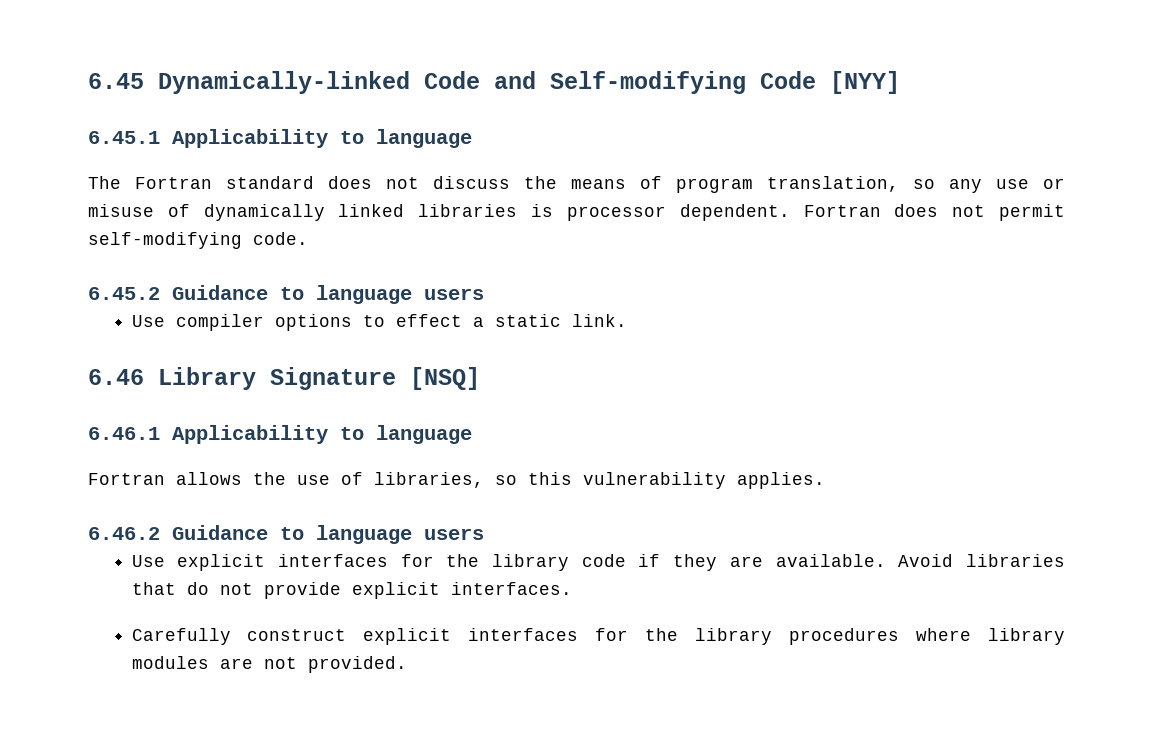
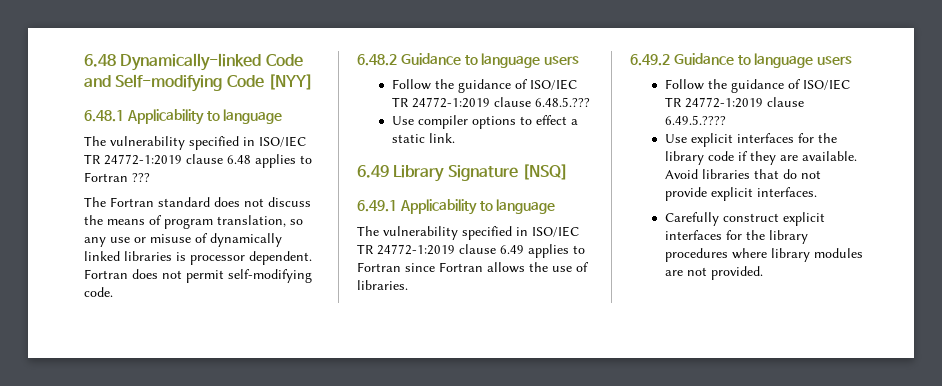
[88,73,144,89] 6.45 -> [84,54,116,67] 6.48
[88,129,472,148] 6.45.1 Applicability to language -> [84,109,283,125] [84,136,306,150] [84,154,312,168] [84,172,150,182] 6.48.1 Applicability to language // The vulnerability specified in ISO/IEC TR 24772-1:2019 clause 6.48 applies to Fortran ???
[88,285,484,304] 6.45.2 Guidance to language users -> [357,53,580,68] [391,79,577,93] [391,97,590,108] 6.48.2 Guidance to language users // Follow the guidance of ISO/IEC TR 24772-1:2019 clause 6.48.5.???
[88,369,144,385] 6.46 -> [357,165,389,178] 6.49
[88,425,472,444] 6.46.1 Applicability to language // -> [357,199,556,215] [357,226,579,240] [357,244,585,258] [357,262,435,272] 6.49.1 Applicability to language // The vulnerability specified in ISO/IEC TR 24772-1:2019 clause 6.49 applies to Fortran since
[374,472,825,489] [88,525,484,544] libraries, so this vulnerability applies. // 6.46.2 Guidance to language users -> [357,280,408,290] [630,53,853,68] [664,79,850,93] [664,97,804,108] [664,115,726,125] libraries. // 6.49.2 Guidance to language users // Follow the guidance of ISO/IEC TR 24772-1:2019 clause 6.49.5.????

